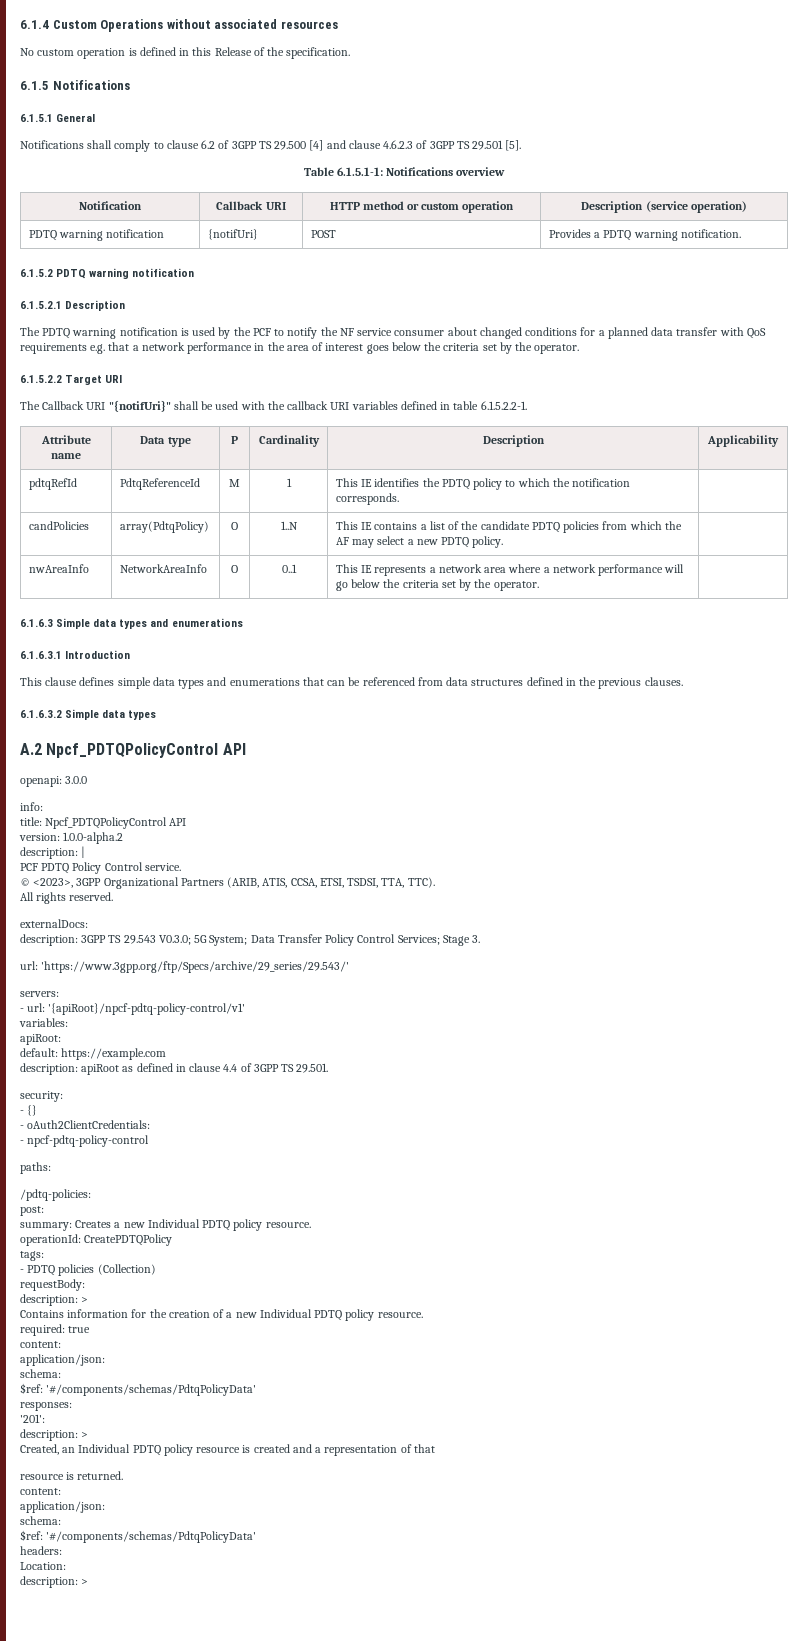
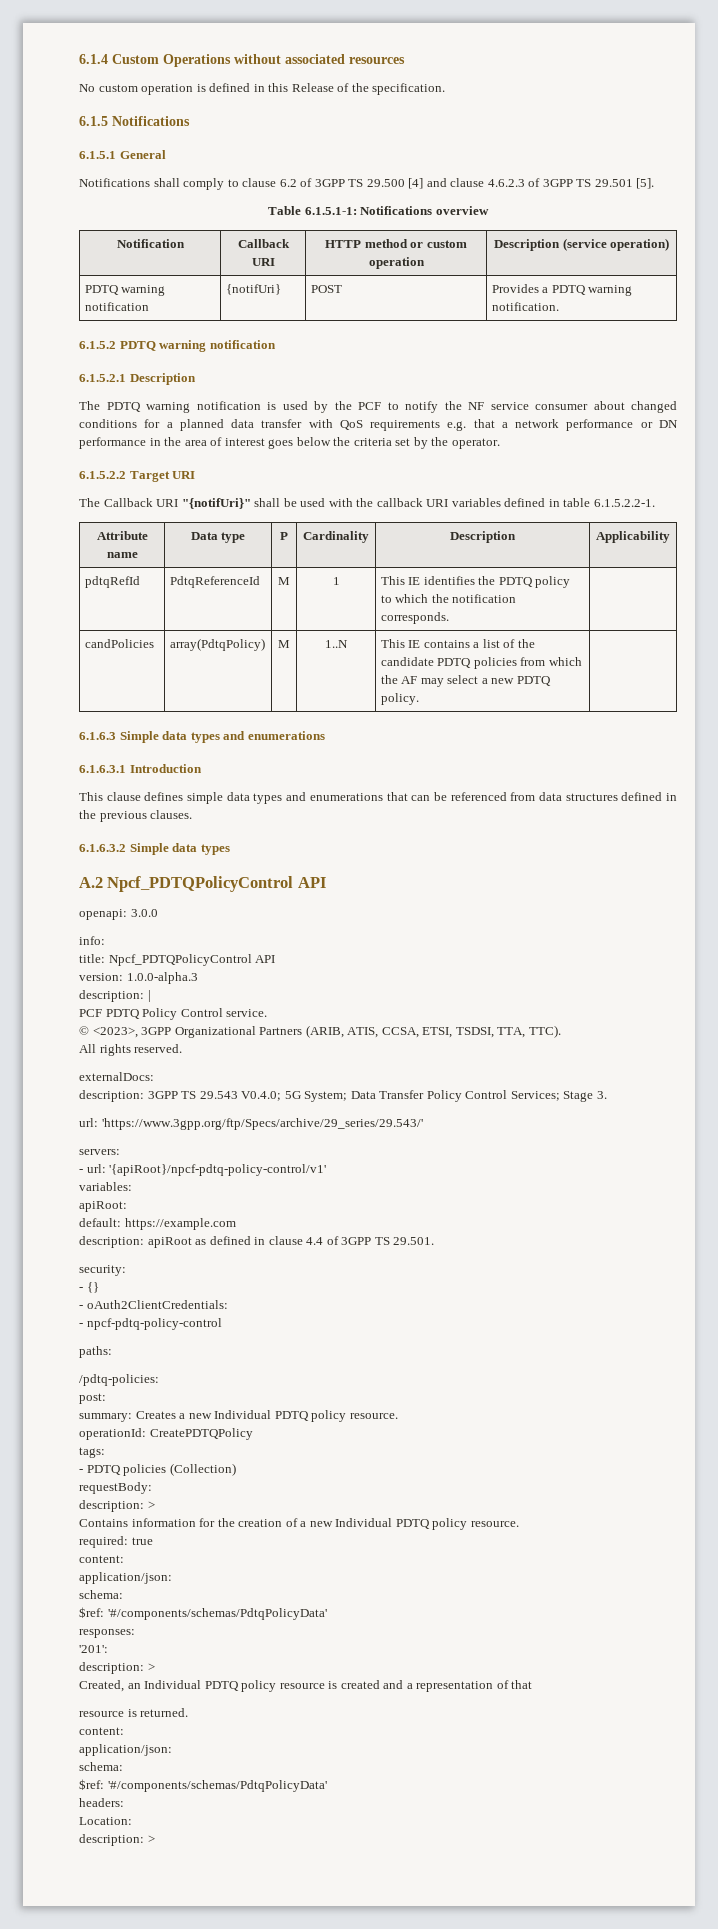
(253, 348) none -> [640,420,678,428] [79,437,146,449] or DN performance
[231,522,238,530] O -> [278,640,290,648] M
[28,564,89,573] [119,564,207,573] [231,565,238,573] [281,564,297,573] [335,564,685,576] [335,579,539,591] // nwAreaInfo | NetworkAreaInfo | O | 0..1 | This IE represents a network area where a network performance will go below the criteria set by the operator. | -> (419, 699) none
[63,832,124,844] 1.0.0-alpha.2 -> [126,972,198,984] 1.0.0-alpha.3
[158,935,191,945] V0.3.0; -> [241,1091,282,1101] V0.4.0;

